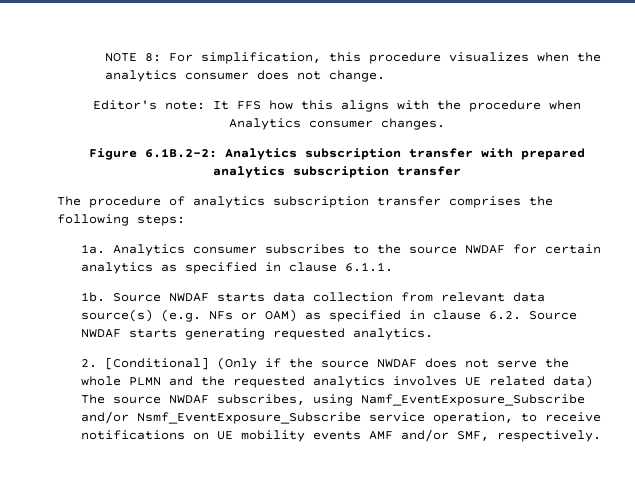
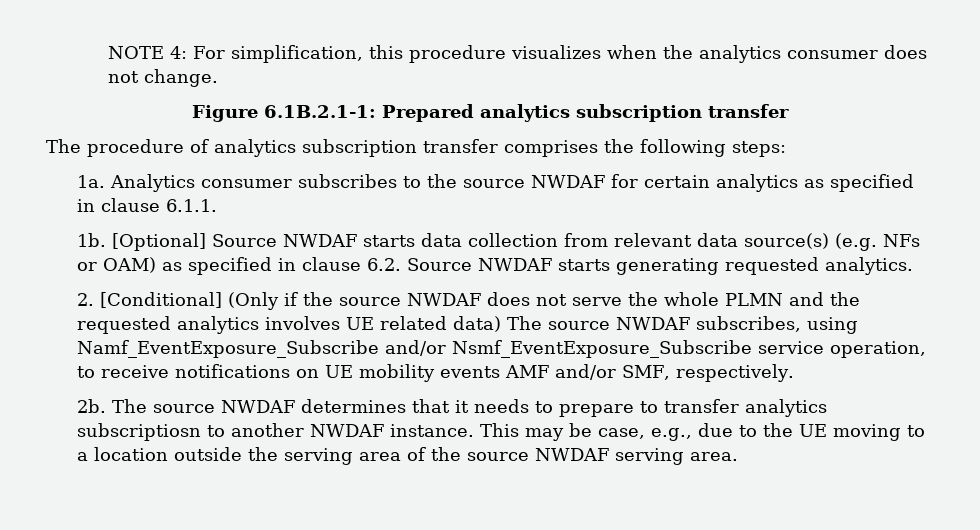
[145,53,162,62] 8: -> [169,46,187,59] 4:
[93,100,581,112] [229,118,445,130] [89,148,585,160] Editor's note: It FFS how this aligns with the procedure when Analytics consumer changes. // Figure 6.1B.2-2: Analytics subscription transfer with prepared -> [192,104,474,122] Figure 6.1B.2.1-1: Prepared
(106, 297) none -> [111,233,206,251] [Optional]
(602, 436) none -> [76,399,827,417] [76,423,925,441] [76,447,738,465] // 2b. The source NWDAF determines that it needs to prepare to transfer analytics subscriptiosn to another NWDAF instance. This may be case, e.g., due to the UE moving to a location outside the serving area of the source NWDAF serving area.

